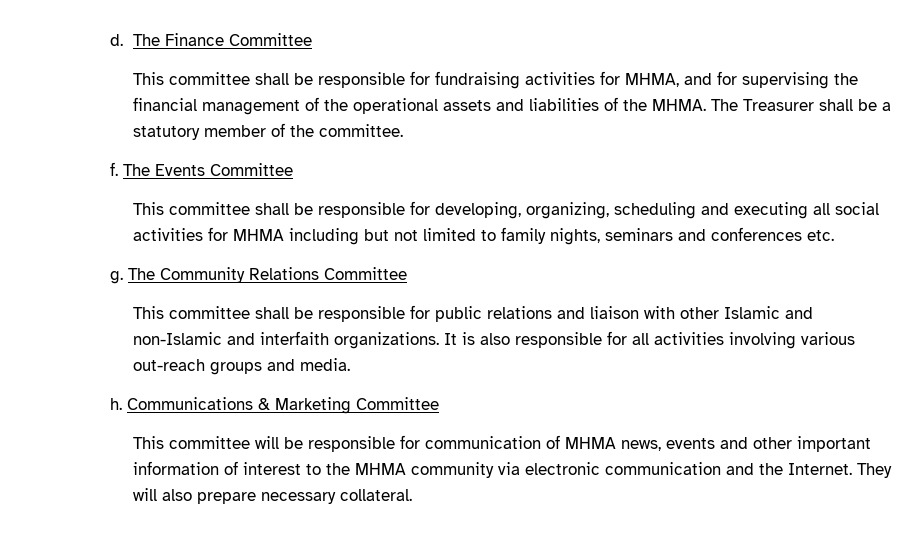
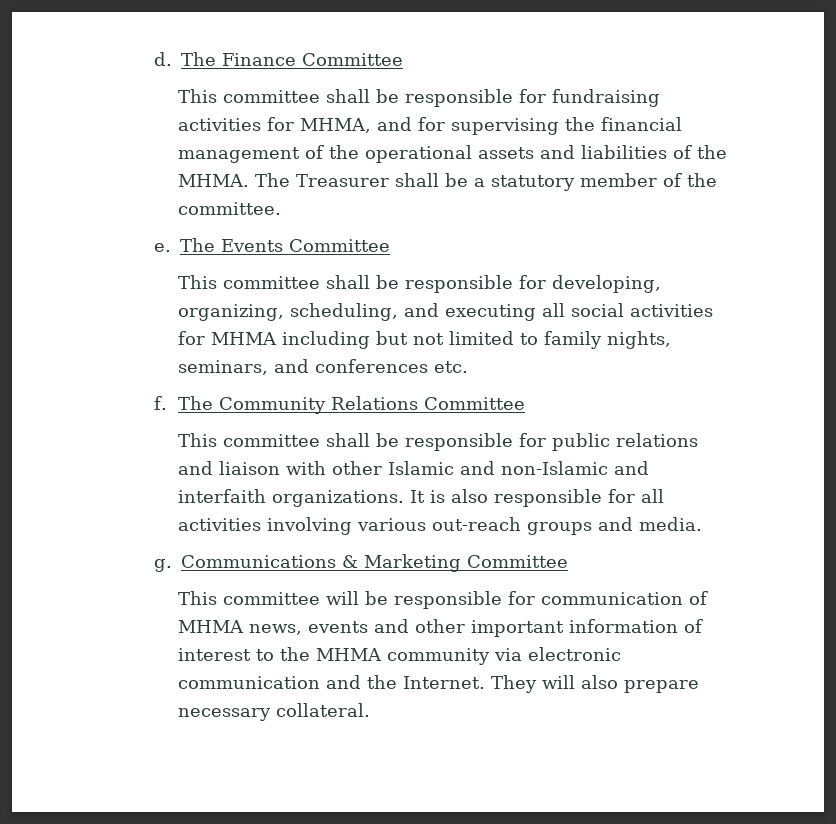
[109,162,118,176] f. -> [154,243,172,252] e.
[614,202,697,219] scheduling -> [290,303,399,321] scheduling,
[605,228,674,241] seminars -> [178,360,269,375] seminars,
[109,271,123,284] g. -> [154,396,168,410] f.
[109,398,122,410] h. -> [154,559,173,572] g.

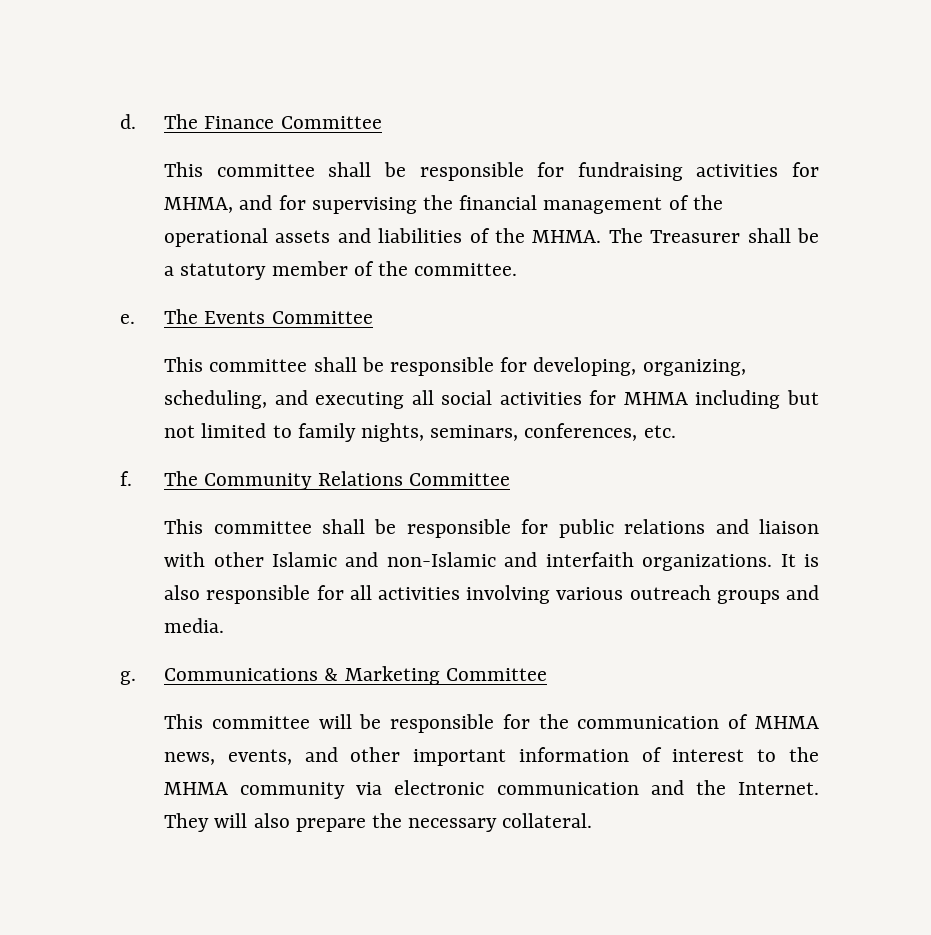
[274,359,429,373] and conferences -> [524,423,638,441] conferences,
[432,517,522,531] out-reach -> [629,585,711,600] outreach
(536, 598) none -> [538,714,569,729] the
[308,621,369,633] events -> [227,749,292,765] events,
(700, 686) none -> [371,813,402,828] the

